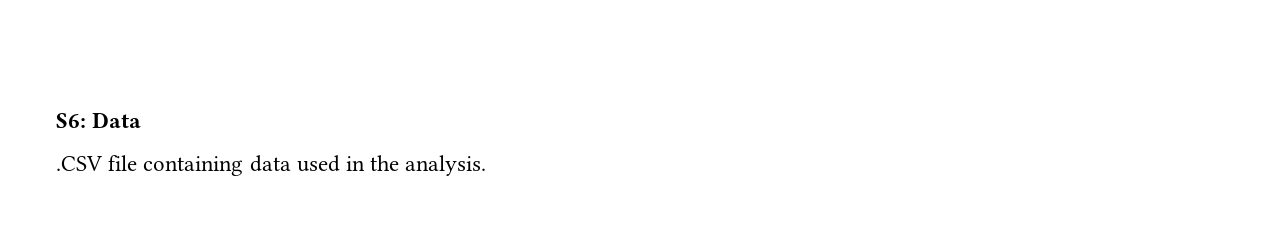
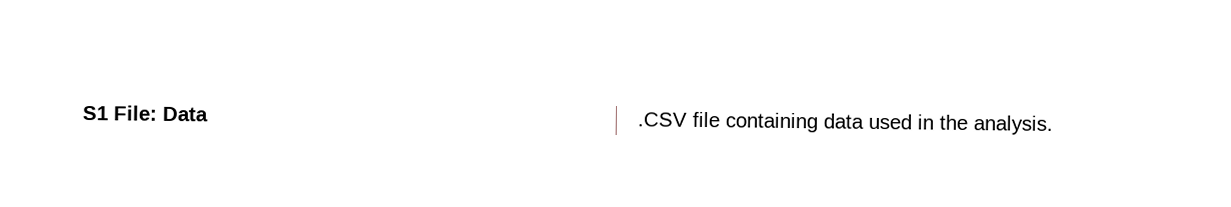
[56,113,86,128] S6: -> [82,105,157,121] S1 File:

